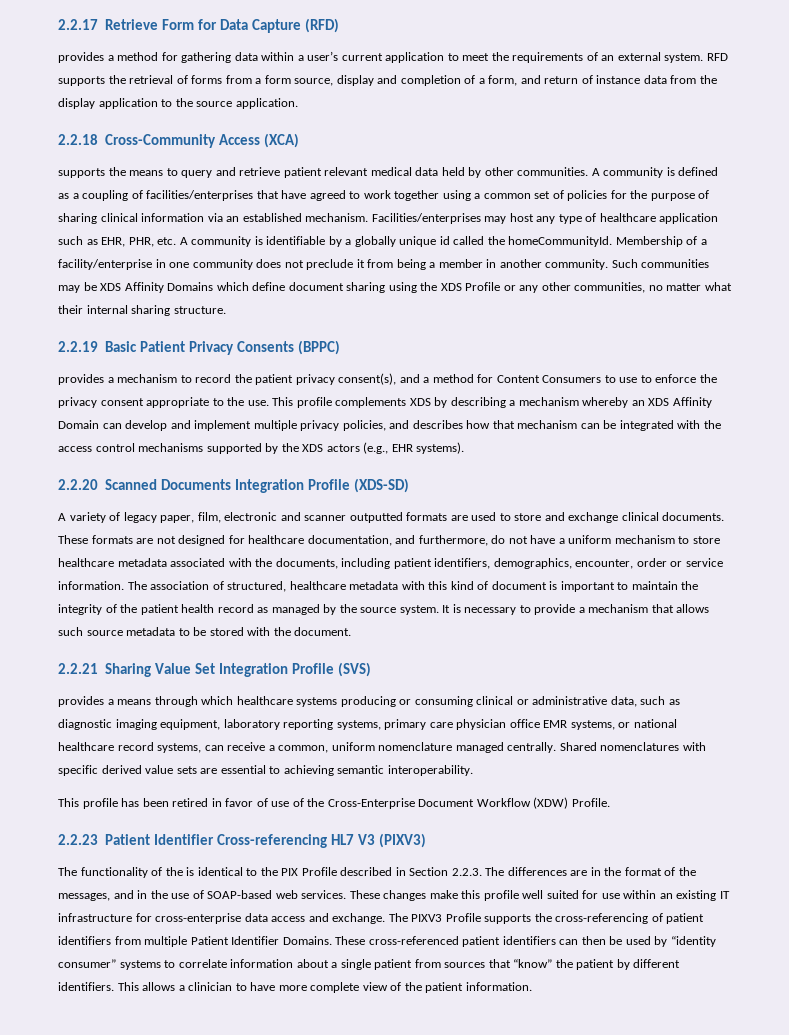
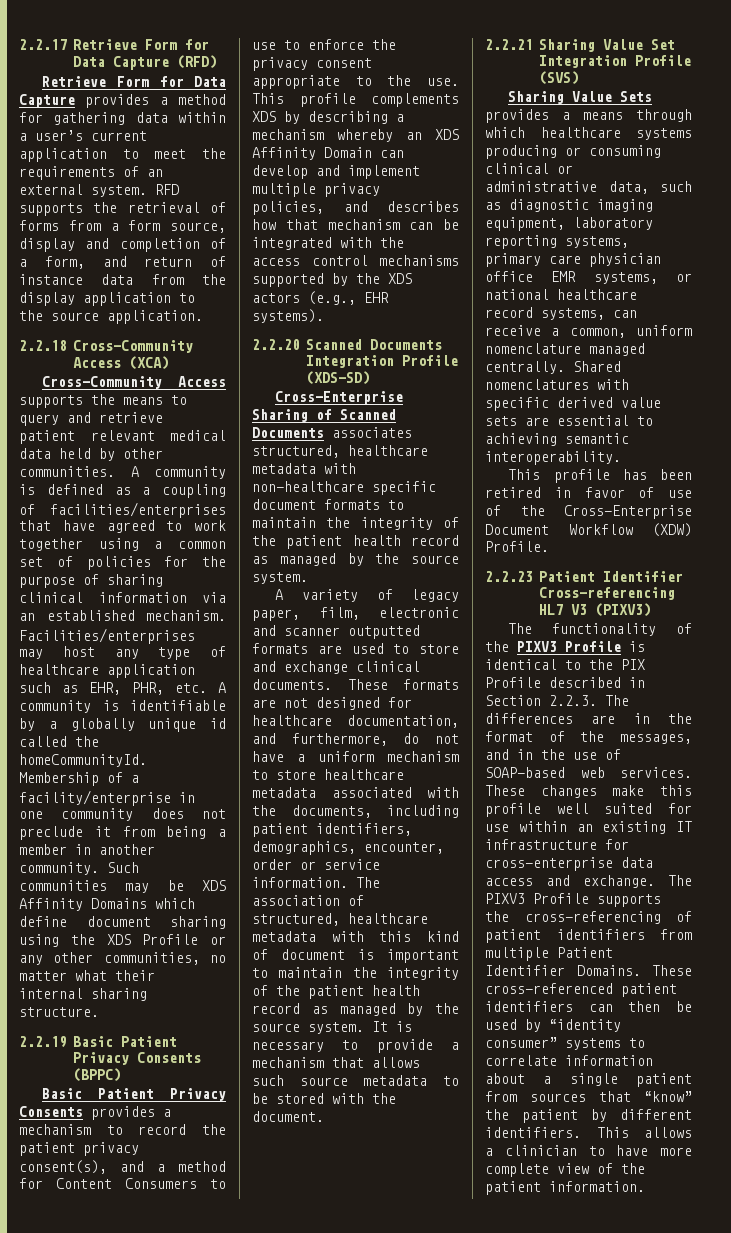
(339, 25) none -> [42,76,226,87] [19,94,75,108] Retrieve Form for Data Capture
(299, 140) none -> [42,376,226,389] Cross-Community Access
(340, 347) none -> [42,1088,227,1101] [19,1106,83,1117] Basic Patient Privacy Consents
(409, 485) none -> [275,391,404,405] [252,409,396,422] [252,427,412,438] [252,445,428,458] [252,463,356,474] [252,481,436,495] [252,499,404,510] [252,517,459,530] [252,535,459,549] [252,553,459,566] [252,572,308,584] // Cross-Enterprise Sharing of Scanned Documents associates structured, healthcare metadata with non-healthcare specific document formats to maintain the integrity of the patient health record as managed by the source system.
(371, 669) none -> [508,91,653,104] Sharing Value Sets
(183, 871) none -> [517,641,621,652] PIXV3 Profile

